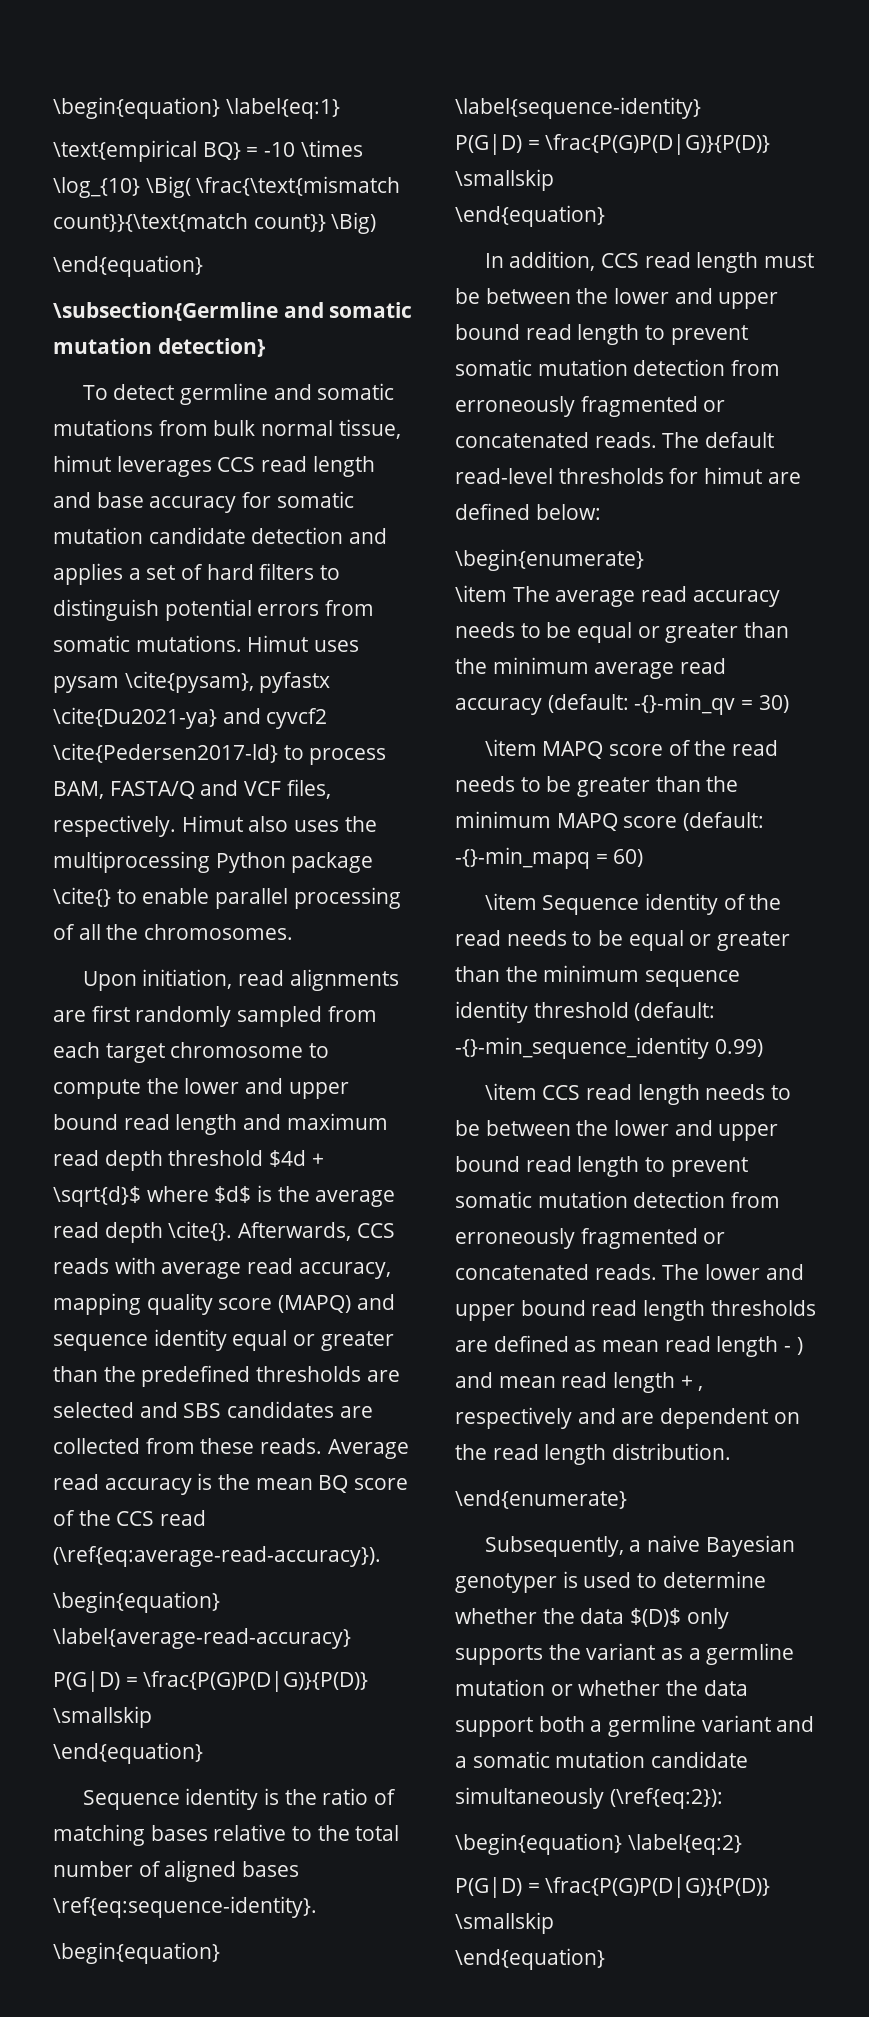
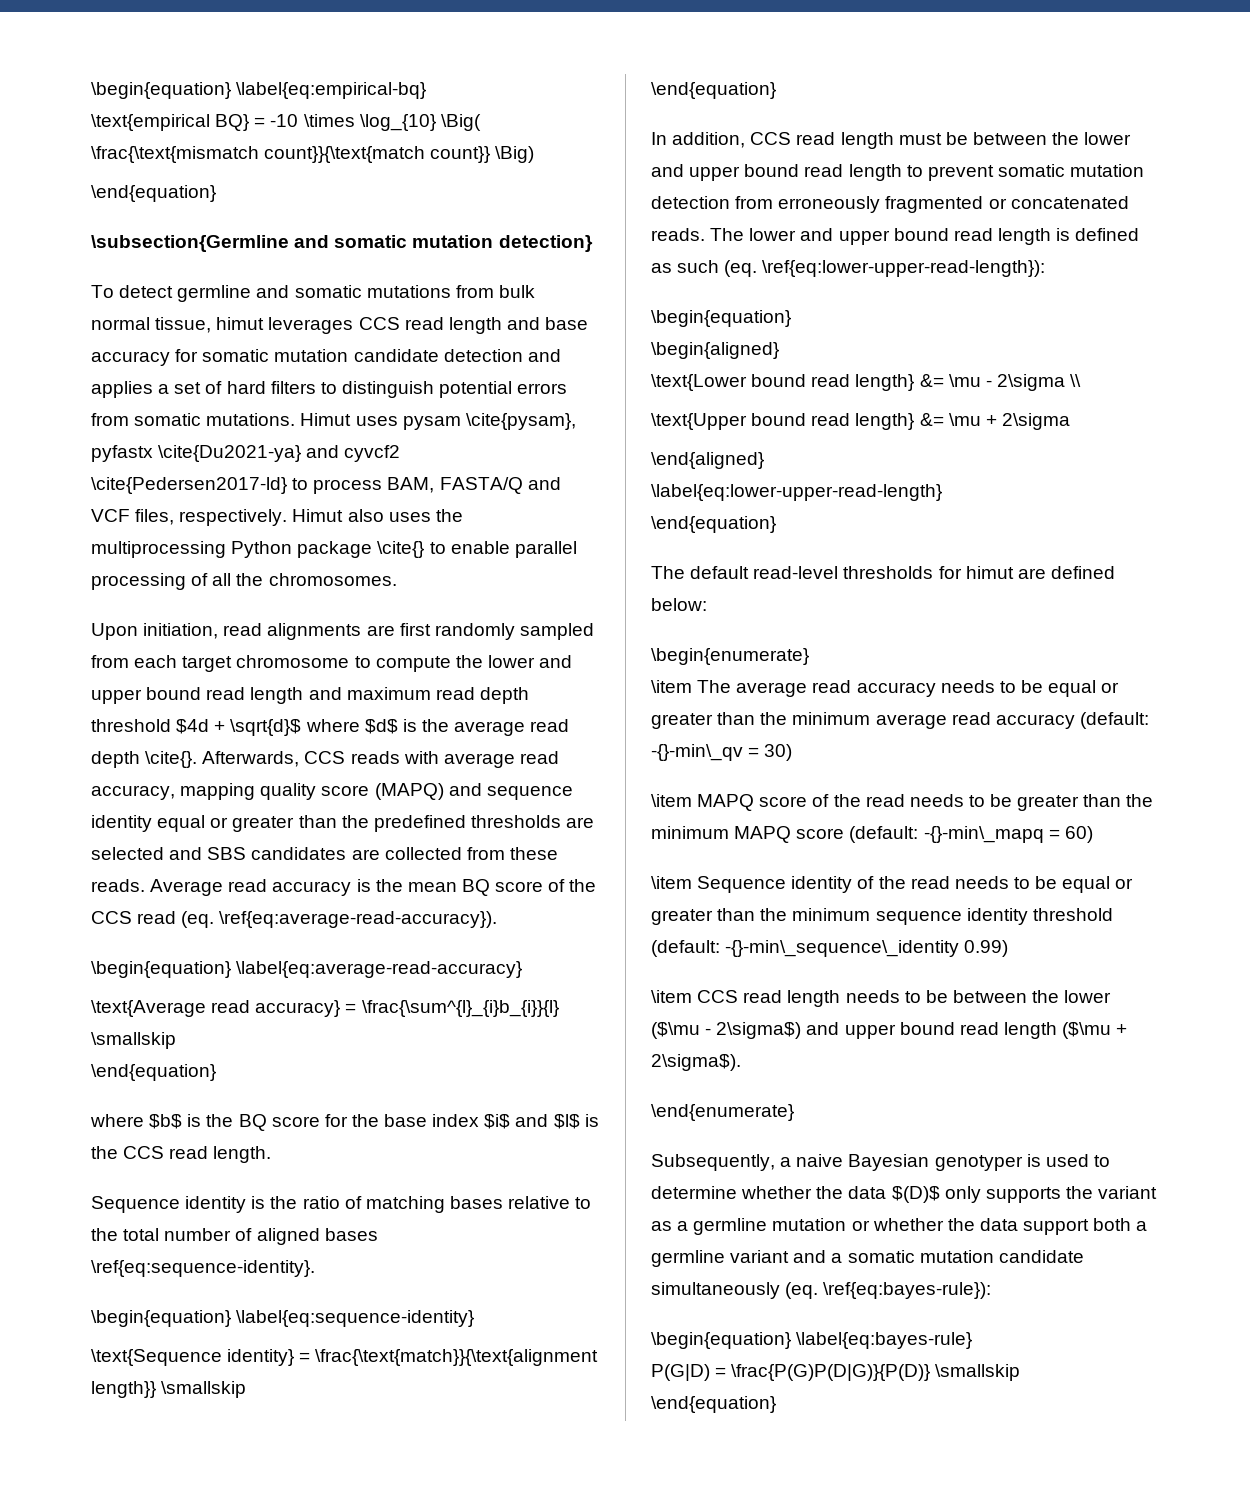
[53,97,340,119] \begin{equation} \label{eq:1} -> [91,82,427,99] \begin{equation} \label{eq:empirical-bq}
[53,1546,381,1567] [53,1591,220,1613] [53,1628,351,1649] [53,1671,369,1692] [53,1706,152,1728] [53,1742,203,1764] (\ref{eq:average-read-accuracy}). // \begin{equation} \label{average-read-accuracy} // P(G|D) = \frac{P(G)P(D|G)}{P(D)} \smallskip // \end{equation} -> [181,911,498,928] [91,961,523,978] [91,1000,559,1017] [91,1032,176,1049] [91,1064,216,1081] [90,1114,599,1131] [91,1146,272,1163] (eq. \ref{eq:average-read-accuracy}). // \begin{equation} \label{eq:average-read-accuracy} // \text{Average read accuracy} = \frac{\sum^{l}_{i}b_{i}}{l} \smallskip // \end{equation} // where $b$ is the BQ score for the base index $i$ and $l$ is the CCS read length.
[455,97,701,119] [455,134,771,155] \label{sequence-identity} // P(G|D) = \frac{P(G)P(D|G)}{P(D)} -> [236,1310,475,1327] [91,1349,599,1366] [91,1381,156,1398] \label{eq:sequence-identity} // \text{Sequence identity} = \frac{\text{match}}{\text{alignment length}}
(700, 440) none -> [749,228,1140,245] [651,260,1046,277] [651,310,791,327] [651,342,779,359] [651,374,1082,391] [651,413,1070,430] [651,452,764,469] [651,484,942,501] [651,516,776,533] [651,566,685,579] lower and upper bound read length is defined as such (eq. \ref{eq:lower-upper-read-length}): // \begin{equation} // \begin{aligned} // \text{Lower bound read length} &= \mu - 2\sigma \\ // \text{Upper bound read length} &= \mu + 2\sigma // \end{aligned} // \label{eq:lower-upper-read-length} // \end{equation} // The
[634,693,736,715] -{}-min_qv -> [651,744,743,761] -{}-min\_qv
[455,847,590,869] -{}-min_mapq -> [923,826,1044,843] -{}-min\_mapq
[455,1037,709,1059] -{}-min_sequence_identity -> [725,940,960,957] -{}-min\_sequence\_identity
[674,1120,779,1141] [455,1156,748,1177] [455,1191,781,1208] [455,1228,726,1249] [455,1264,804,1280] [455,1300,816,1321] [455,1335,803,1357] [455,1372,704,1393] [455,1407,800,1429] [455,1443,732,1465] and upper bound read length to prevent somatic mutation detection from erroneously fragmented or concatenated reads. The lower and upper bound read length thresholds are defined as mean read length - ) and mean read length + , respectively and are dependent on the read length distribution. -> [651,1022,1128,1039] [651,1054,741,1071] ($\mu - 2\sigma$) and upper bound read length ($\mu + 2\sigma$).
[609,1788,723,1809] [455,1833,742,1855] (\ref{eq:2}): // \begin{equation} \label{eq:2} -> [785,1282,992,1299] [651,1332,973,1349] (eq. \ref{eq:bayes-rule}): // \begin{equation} \label{eq:bayes-rule}

